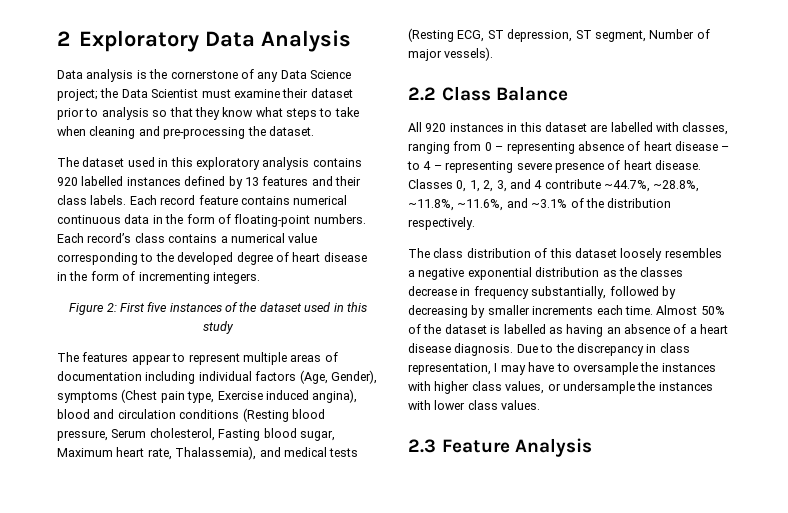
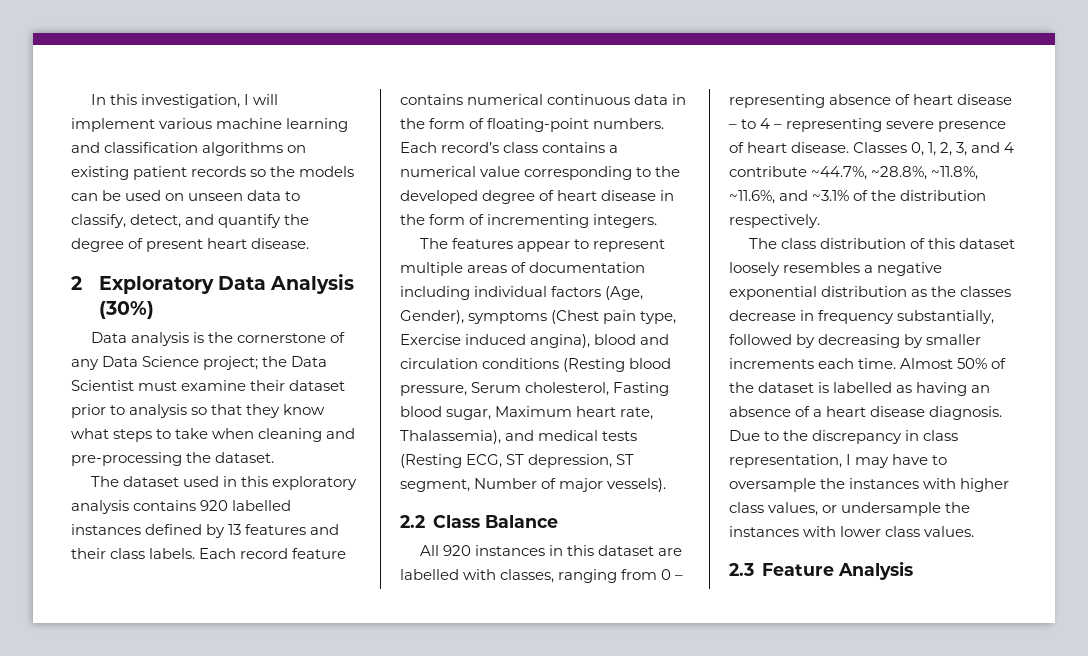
(57, 38) none -> [90,94,278,108] [71,118,349,132] [71,142,307,156] [71,166,355,180] [71,190,301,201] [71,214,310,228] [71,238,310,252] In this investigation, I will implement various machine learning and classification algorithms on existing patient records so the models can be used on unseen data to classify, detect, and quantify the degree of present heart disease. //
(352, 41) none -> [98,301,154,319] (30%)
[69,302,367,315] [203,321,234,334] // Figure 2: First five instances of the dataset used in this study -> (658, 221) none

